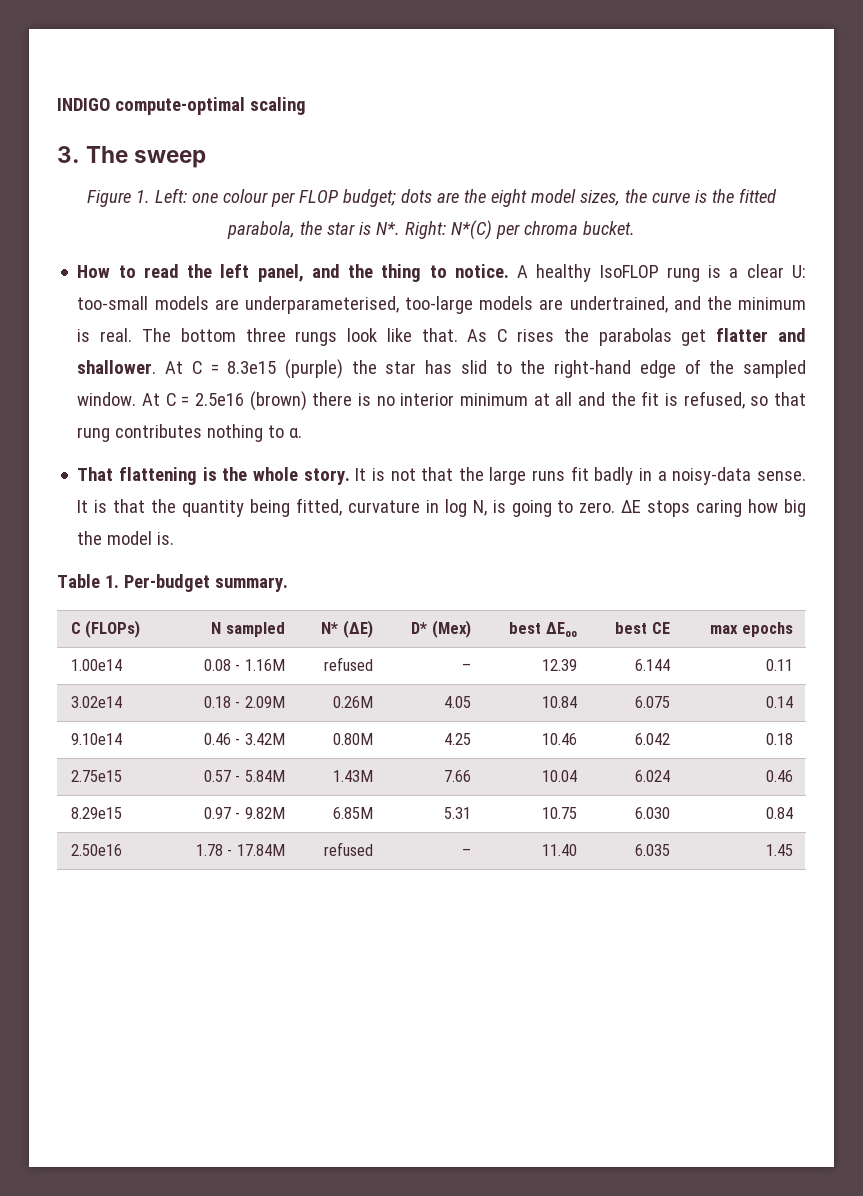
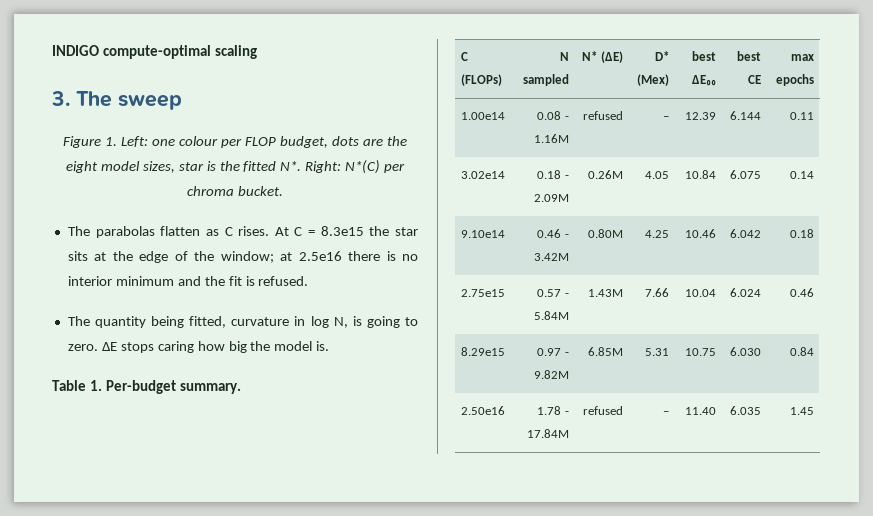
[343,189,397,207] budget; -> [279,136,328,148] budget,
[624,189,690,203] the curve -> [178,162,204,171] star
[227,221,372,239] parabola, the star is -> (277, 166) none
[77,264,806,282] [77,296,806,314] [77,328,806,346] [77,360,157,374] How to read the left panel, and the thing to notice. A healthy IsoFLOP rung is a clear U: too-small models are underparameterised, too-large models are undertrained, and the minimum is real. The bottom three rungs look like that. As C rises the parabolas get flatter and shallower. -> [67,226,270,238] The parabolas flatten as C rises.
[284,359,806,379] [77,391,307,411] (purple) the star has slid to the right-hand edge of the sampled window. At C = 2.5e16 (brown) -> [369,226,419,236] [67,251,342,263] the star sits at the edge of the window; at 2.5e16
[533,392,573,406] at all -> (174, 281) none
[683,391,806,409] [77,424,303,442] [77,466,807,485] [77,499,177,513] refused, so that rung contributes nothing to α. // That flattening is the whole story. It is not that the large runs fit badly in a noisy-data sense. It is that the -> [258,276,309,286] [67,316,90,326] refused. // The

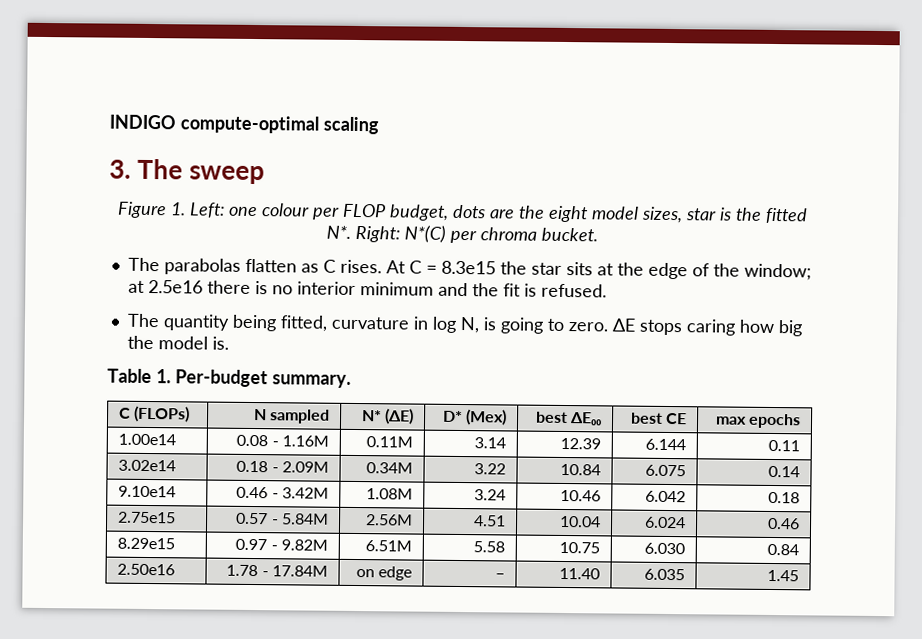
[582,111,623,120] [662,116,669,120] refused | – -> [365,436,413,448] [473,437,506,449] 0.11M | 3.14
[587,170,623,179] [644,171,669,179] 0.26M | 4.05 -> [365,462,413,474] [473,463,506,475] 0.34M | 3.22
[587,229,623,238] [644,230,669,238] 0.80M | 4.25 -> [365,488,413,500] [473,489,506,501] 1.08M | 3.24
[587,289,623,297] [644,288,669,297] 1.43M | 7.66 -> [365,514,413,526] [473,515,506,527] 2.56M | 4.51
[587,347,623,356] [644,348,669,356] 6.85M | 5.31 -> [364,540,412,552] [472,541,505,553] 6.51M | 5.58
[582,406,623,415] refused -> [355,566,412,581] on edge

